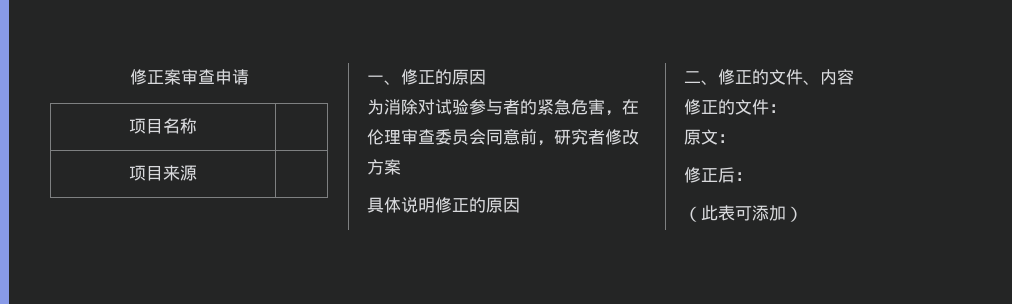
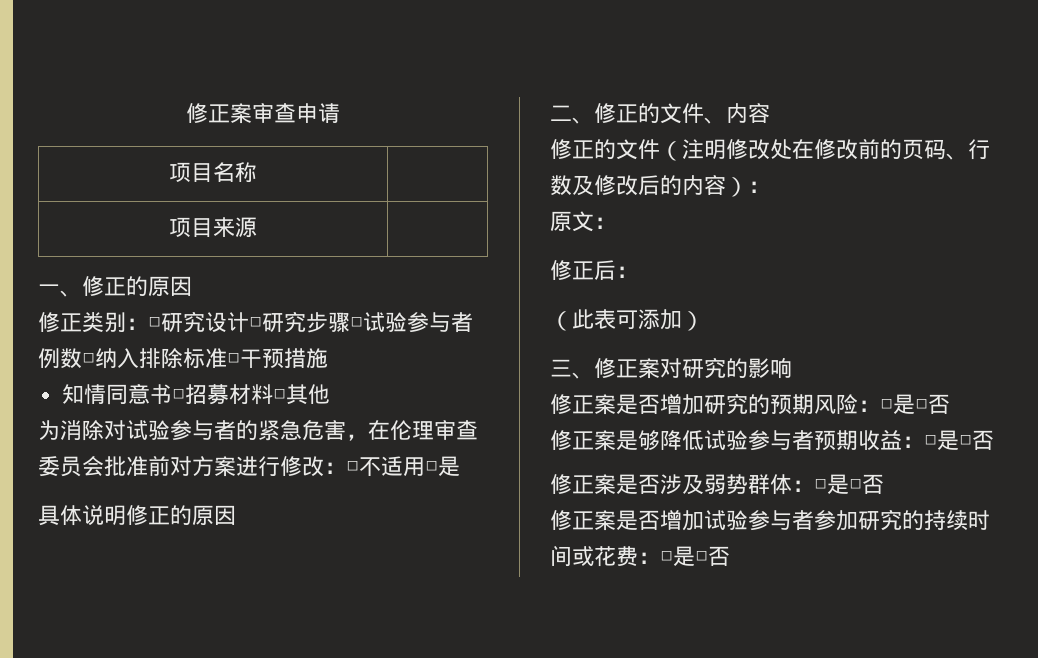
(486, 77) none -> [38,311,473,333] [38,348,328,369] [62,383,331,405] // 修正类别：□研究设计□研究步骤□试验参与者例数□纳入排除标准□干预措施 // 知情同意书□招募材料□其他
[486,129,639,146] [367,159,401,175] 同意前，研究者修改方案 -> [104,455,460,477] 批准前对方案进行修改：□不适用□是
(769, 107) none -> [660,138,990,161] [550,175,748,197] （注明修改处在修改前的页码、行数及修改后的内容）
(803, 214) none -> [550,357,792,379] [550,393,950,415] [550,429,994,451] [550,474,884,495] [550,509,990,531] [550,545,730,567] // 三、修正案对研究的影响 // 修正案是否增加研究的预期风险：□是□否 // 修正案是够降低试验参与者预期收益：□是□否 // 修正案是否涉及弱势群体：□是□否 // 修正案是否增加试验参与者参加研究的持续时间或花费：□是□否

